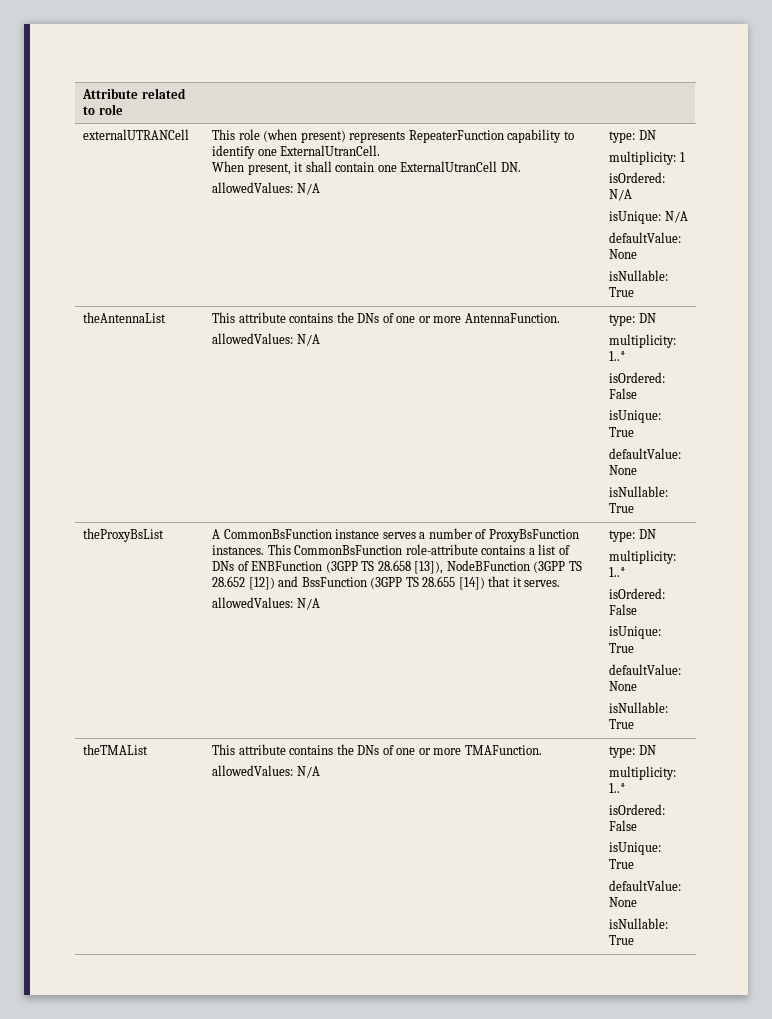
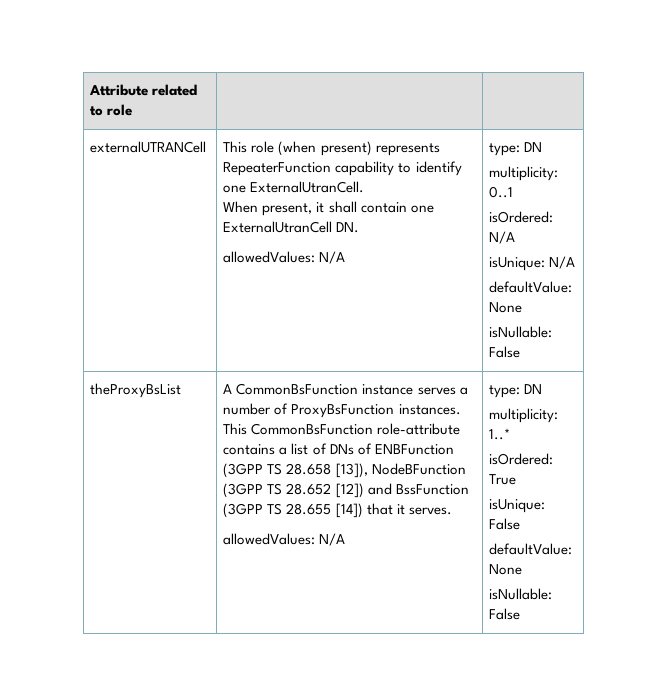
[679,152,685,162] 1 -> [489,186,514,198] 0..1
[609,287,635,297] [83,312,167,323] [212,312,560,323] [212,333,320,346] [609,313,656,326] [609,334,677,348] [609,351,627,361] [609,372,666,383] [609,388,638,399] [609,410,662,423] [609,427,635,437] [609,448,682,459] [609,465,638,475] [609,486,669,497] [609,503,635,513] True // theAntennaList | This attribute contains the DNs of one or more AntennaFunction. // allowedValues: N/A | type: DN // multiplicity: 1..* // isOrdered: False // isUnique: True // defaultValue: None // isNullable: True -> [489,346,521,358] False
[609,604,638,615] [609,626,662,639] [609,643,635,653] [609,664,682,675] [609,681,638,691] [609,702,669,713] [609,719,635,729] [83,744,149,755] [212,744,542,755] [212,765,320,778] [609,745,656,758] [609,766,677,780] [609,783,627,793] [609,804,666,815] [609,820,638,831] [609,842,662,855] [609,859,635,869] [609,880,682,891] [609,897,638,907] [609,918,669,929] [609,935,635,945] False // isUnique: True // defaultValue: None // isNullable: True // theTMAList | This attribute contains the DNs of one or more TMAFunction. // allowedValues: N/A | type: DN // multiplicity: 1..* // isOrdered: False // isUnique: True // defaultValue: None // isNullable: True -> [489,474,517,485] [489,499,546,513] [489,518,521,530] [489,543,573,555] [489,564,523,575] [489,588,553,600] [489,608,521,620] True // isUnique: False // defaultValue: None // isNullable: False

